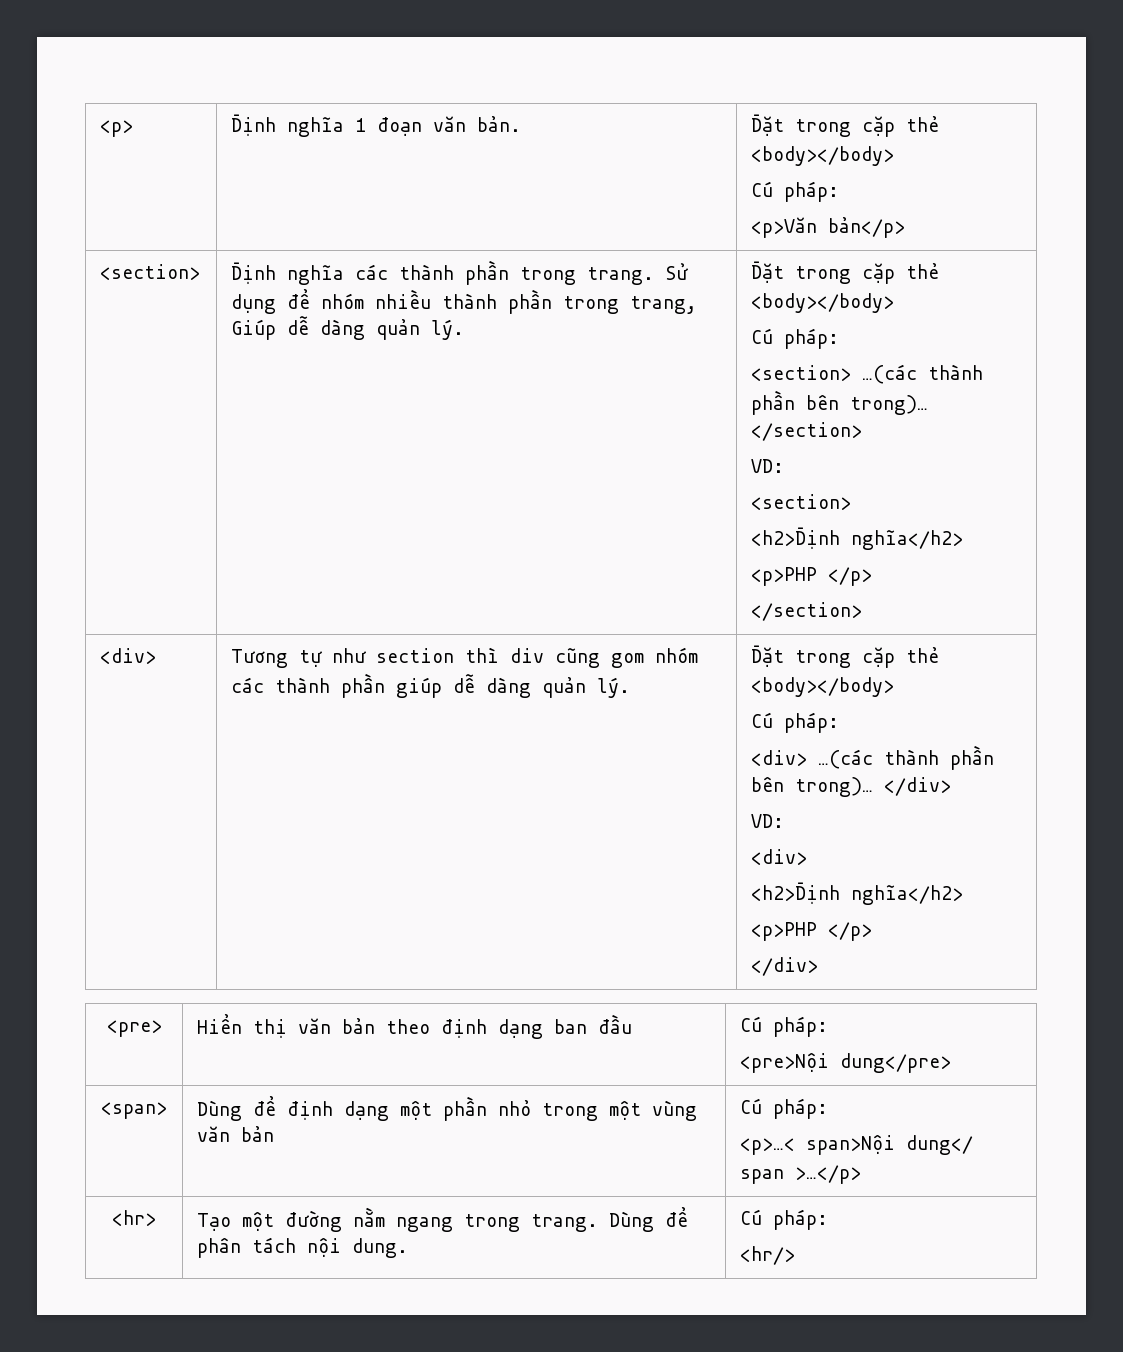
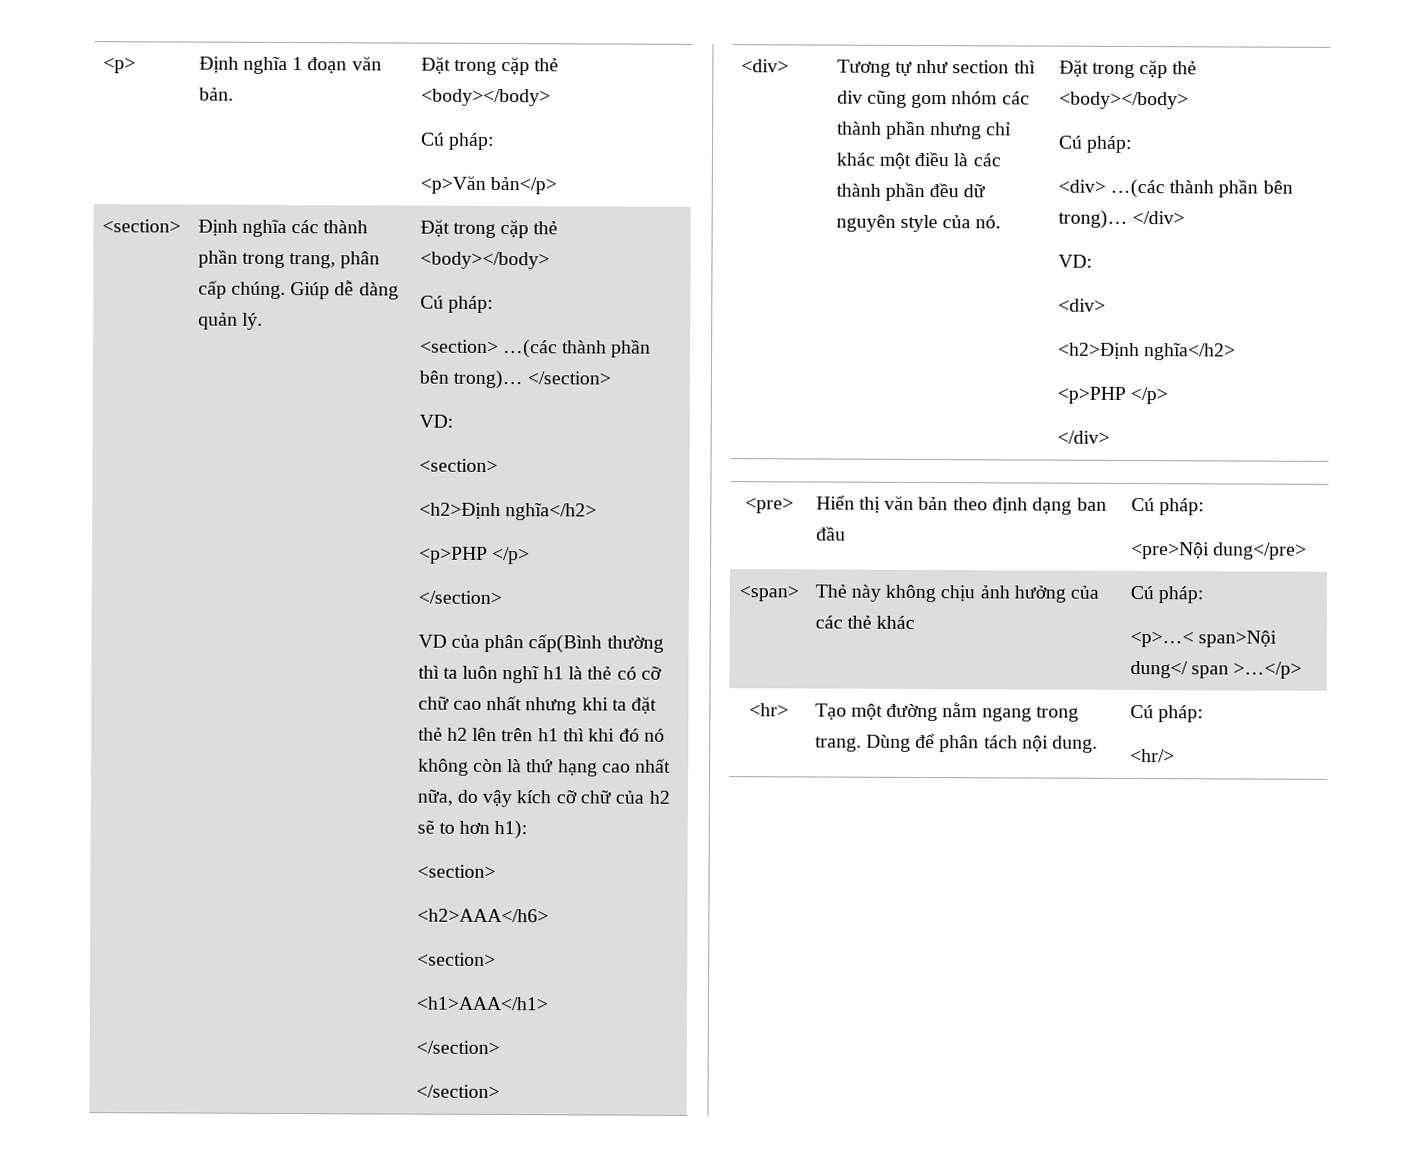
[587,263,690,285] [231,288,698,314] trang. Sử dụng để nhóm nhiều thành phần trong trang, -> [289,251,381,269] [197,280,286,299] trang, phân cấp chúng.
(863, 611) none -> [417,634,664,654] [417,665,662,684] [417,695,658,715] [417,727,665,742] [417,758,672,777] [416,789,670,808] [416,819,528,840] [416,864,496,878] [416,908,549,923] [416,952,496,966] [415,996,549,1011] [415,1040,500,1055] [415,1084,500,1099] // VD của phân cấp(Bình thường thì ta luôn nghĩ h1 là thẻ có cỡ chữ cao nhất nhưng khi ta đặt thẻ h2 lên trên h1 thì khi đó nó không còn là thứ hạng cao nhất nữa, do vậy kích cỡ chữ của h2 sẽ to hơn h1): // <section> // <h2>AAA</h6> // <section> // <h1>AAA</h1> // </section> // </section>
[396,674,631,698] giúp dễ dàng quản lý. -> [930,122,1013,140] [835,151,1001,169] [835,182,987,202] [835,214,1002,233] nhưng chỉ khác một điều là các thành phần đều dữ nguyên style của nó.
[197,1095,698,1121] [197,1125,275,1142] Dùng để định dạng một phần nhỏ trong một vùng văn bản -> [814,584,1100,603] [814,615,916,629] Thẻ này không chịu ảnh hưởng của các thẻ khác

